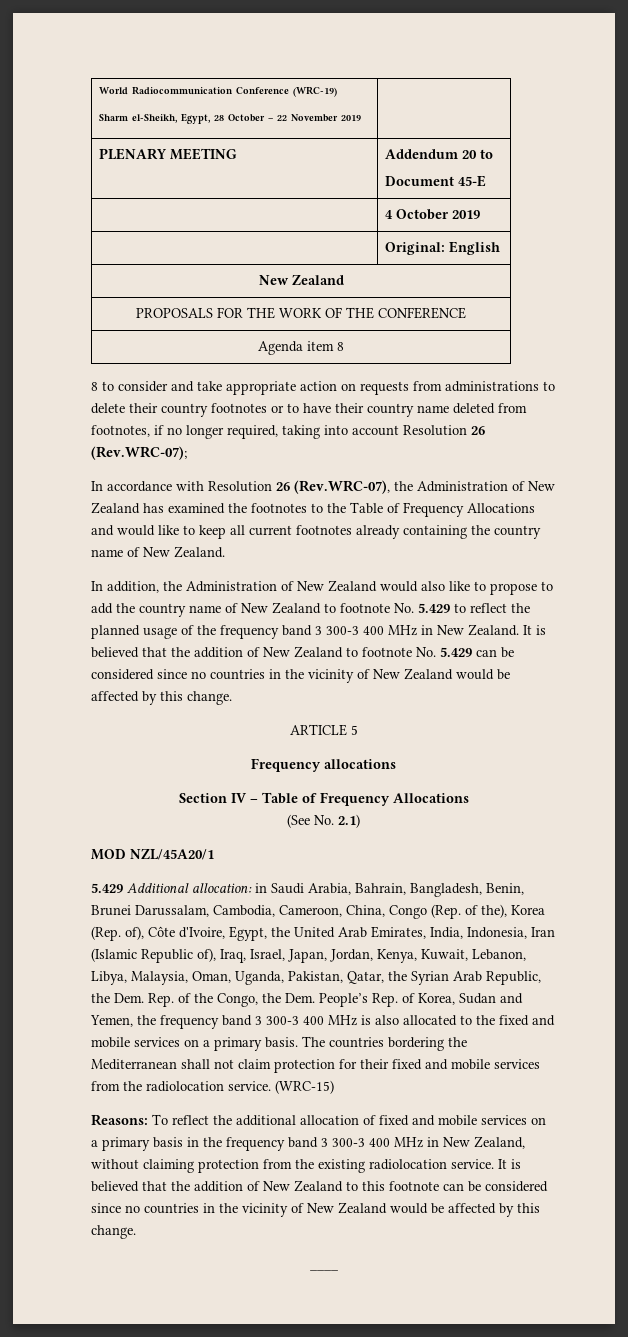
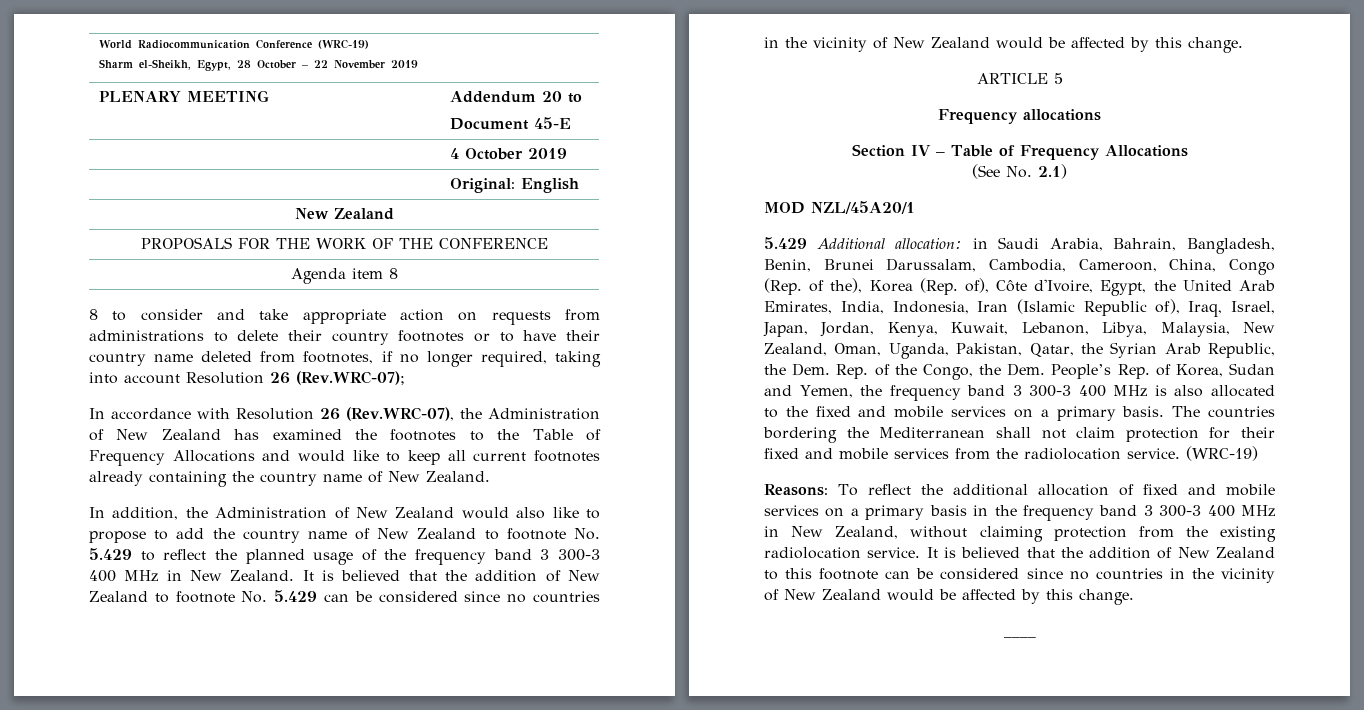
(188, 978) none -> [1243,322,1275,333] [764,343,827,356] New Zealand,
[275,1080,334,1094] (WRC-15) -> [1186,446,1258,461] (WRC-19)

